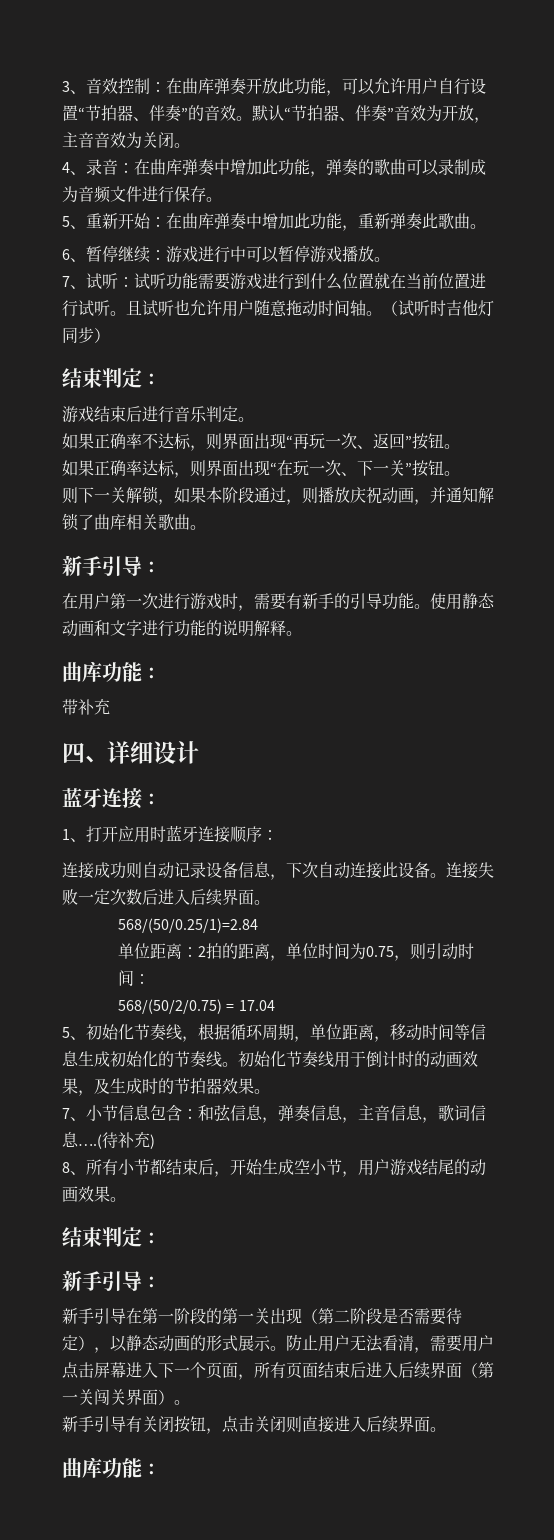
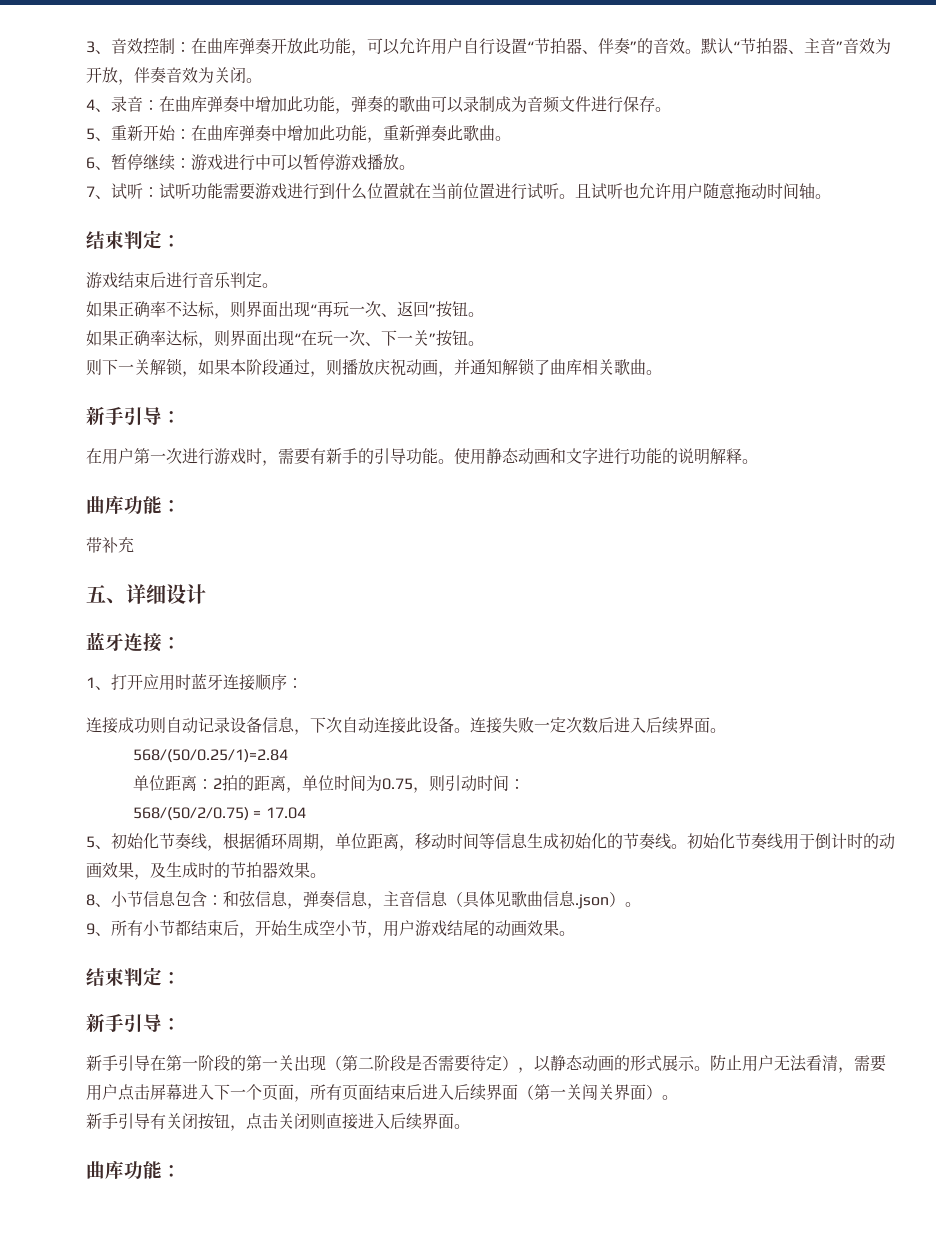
[355,105,387,122] 伴奏 -> [804,38,836,54] 主音
[62,132,94,148] 主音 -> [134,67,166,84] 伴奏
[382,300,494,316] [62,327,110,343] （试听时吉他灯同步） -> (831, 196) none
[62,742,85,763] 四 -> [86,585,106,603] 五
[62,1108,70,1119] 7 -> [86,894,95,906] 8
[422,1105,486,1123] [62,1132,155,1149] [62,1162,70,1173] ，歌词信息….(待补充) // 8 -> [447,891,641,909] [86,923,95,935] （具体见歌曲信息.json）。 // 9

